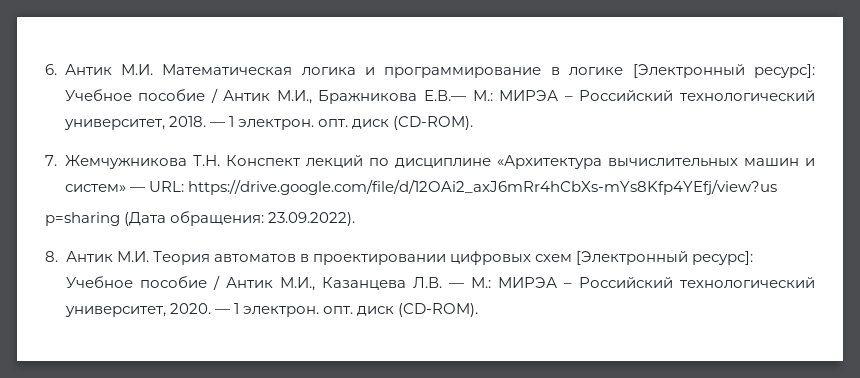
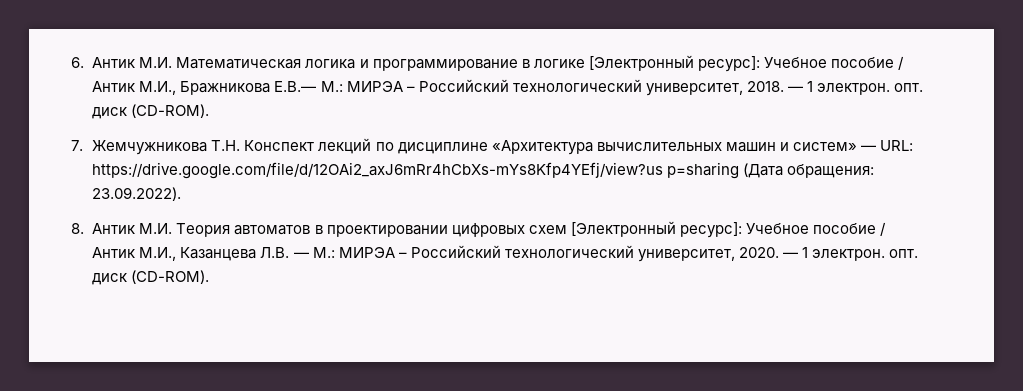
(777, 187) // -> (664, 170) none

